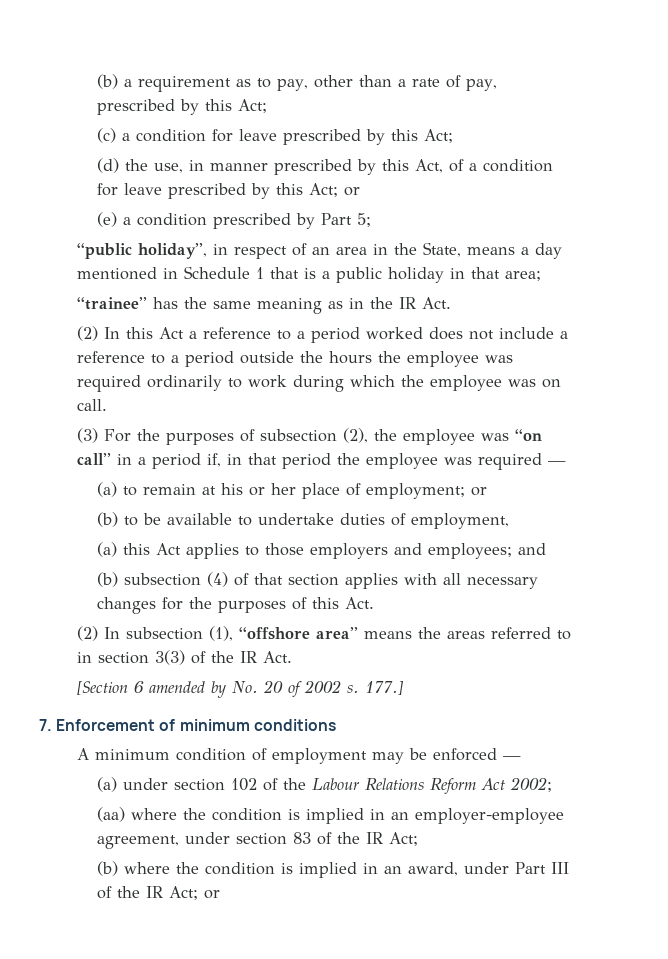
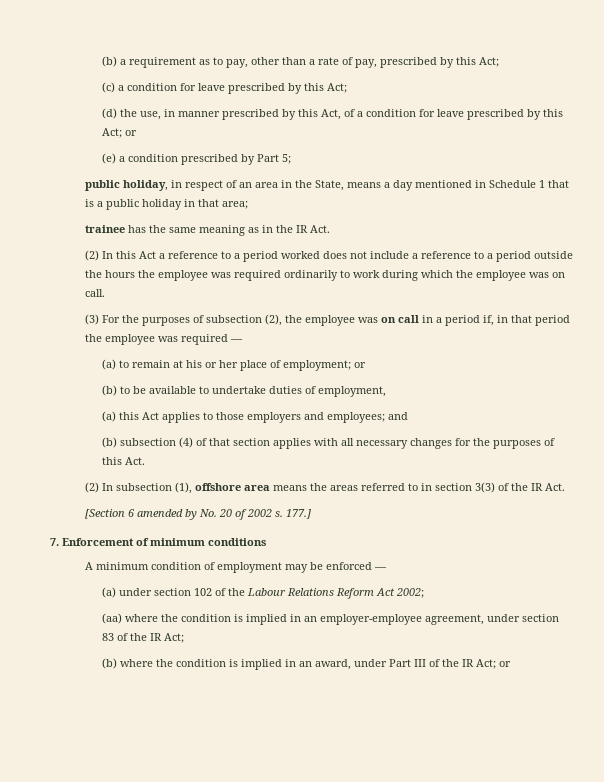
[77,243,208,259] “public holiday”, -> [84,180,168,191] public holiday,
[77,297,148,310] “trainee” -> [84,225,125,233] trainee
[515,429,543,441] [77,453,112,465] “on call” -> [380,315,419,323] on call
[239,627,359,640] “offshore area” -> [194,483,270,491] offshore area

